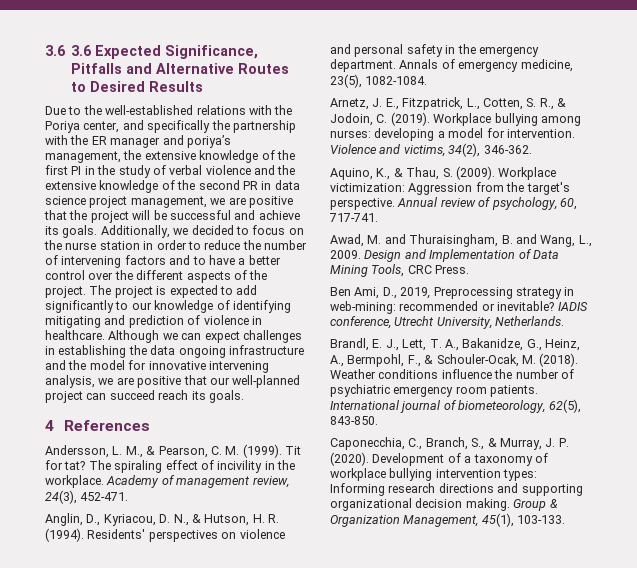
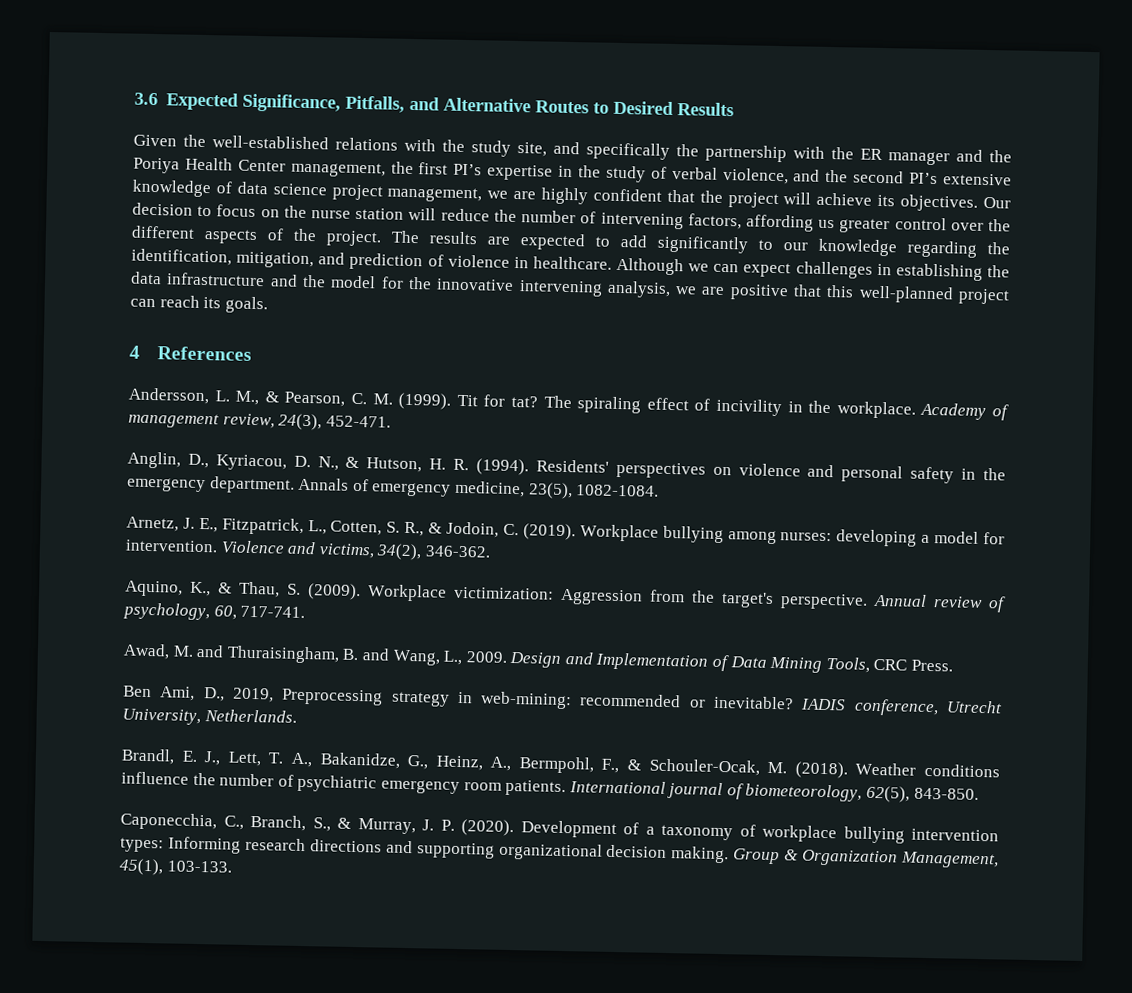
[45,45,93,56] 3.6 3.6 -> [134,92,158,106] 3.6
[71,63,123,74] Pitfalls -> [344,95,405,113] Pitfalls,
[45,106,82,115] Due to -> [133,134,177,147] Given
[45,121,120,133] Poriya center, -> [471,140,547,157] study site,
[186,135,231,148] [45,150,295,163] [45,165,82,175] poriya’s management, the extensive knowledge of the first PI -> [989,150,1012,163] [133,157,554,181] the Poriya Health Center management, the first PI’s expertise
[205,165,296,175] [45,180,272,193] violence and the extensive knowledge of the second PR in -> [722,167,1013,186] [132,179,232,198] violence, and the second PI’s extensive knowledge of
[248,196,293,208] positive -> [541,187,662,205] highly confident
[153,210,300,220] [45,225,234,238] be successful and achieve its goals. Additionally, we decided -> [816,192,1011,212] [132,202,193,216] achieve its objectives. Our decision
[143,240,201,250] in order to -> [408,207,437,221] will
[124,255,281,265] factors and to have a better -> [687,213,891,234] factors, affording us greater
[114,286,167,298] project is -> [429,231,510,245] results are
[216,300,291,313] [45,316,101,328] of identifying mitigating -> [907,240,1010,258] [131,248,315,269] regarding the identification, mitigation,
[178,346,226,358] ongoing -> (162, 278) none
(147, 365) none -> [407,276,432,290] the
[209,377,230,385] our -> [826,284,855,298] this
[109,390,155,400] succeed -> (156, 303) none

